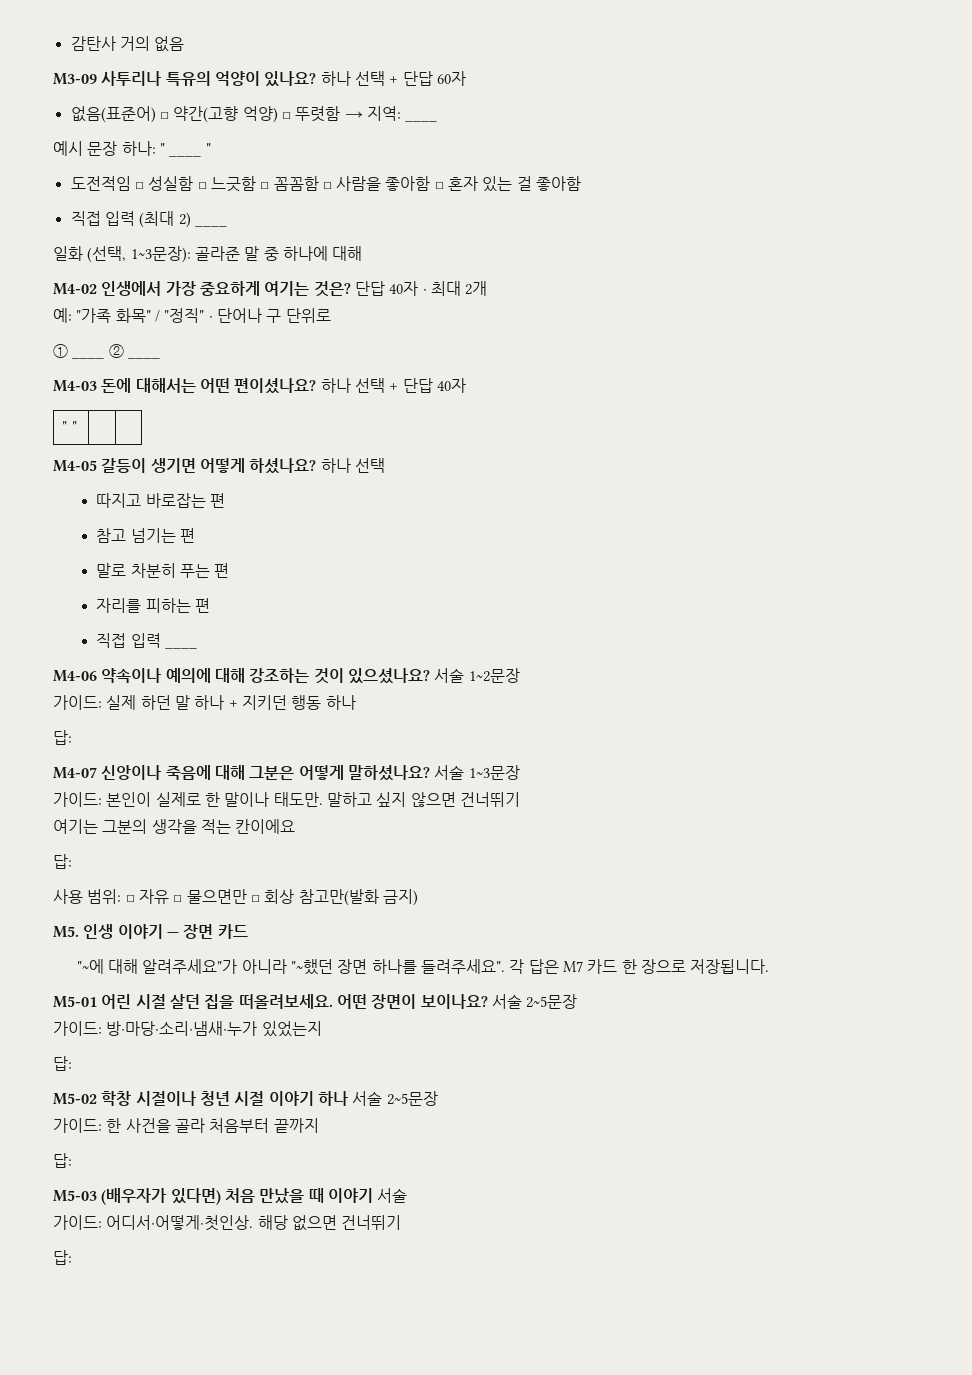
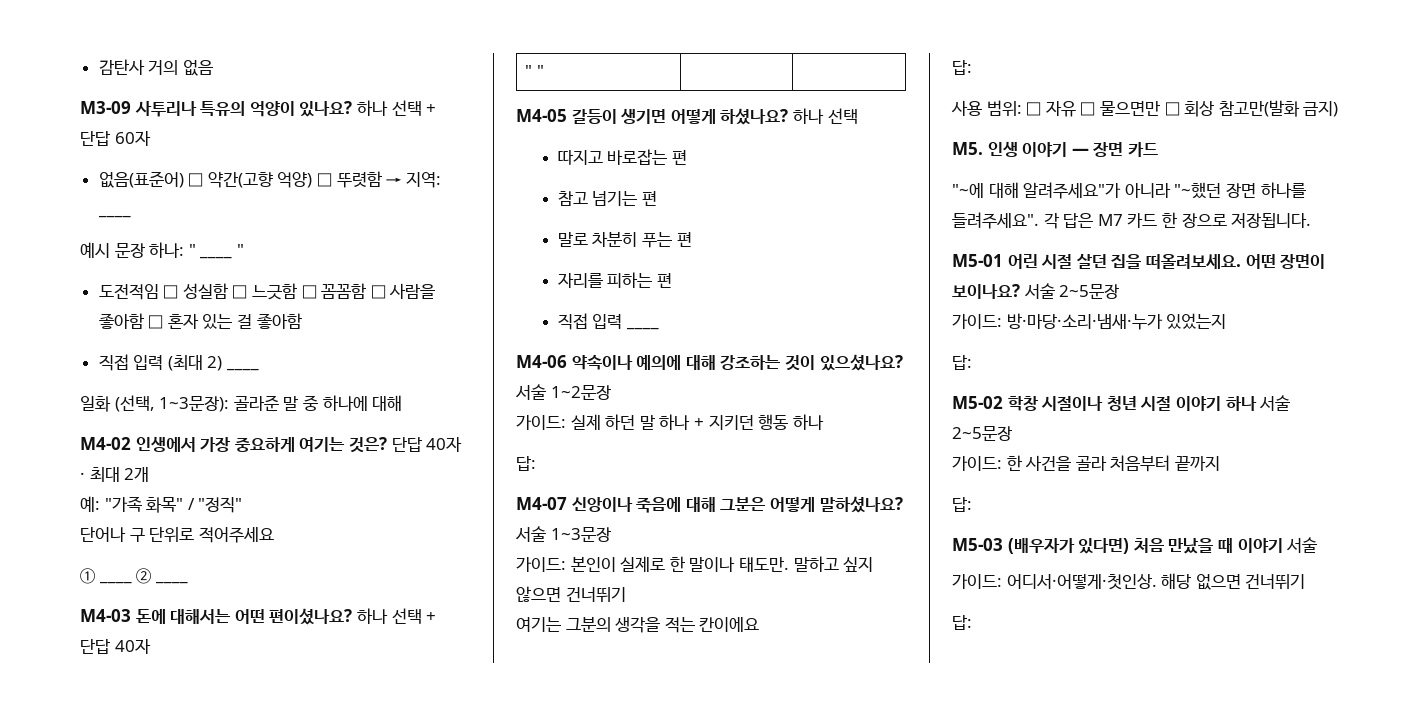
[208,316,213,321] · -> (243, 505) //
(331, 315) none -> [198,527,274,543] 적어주세요

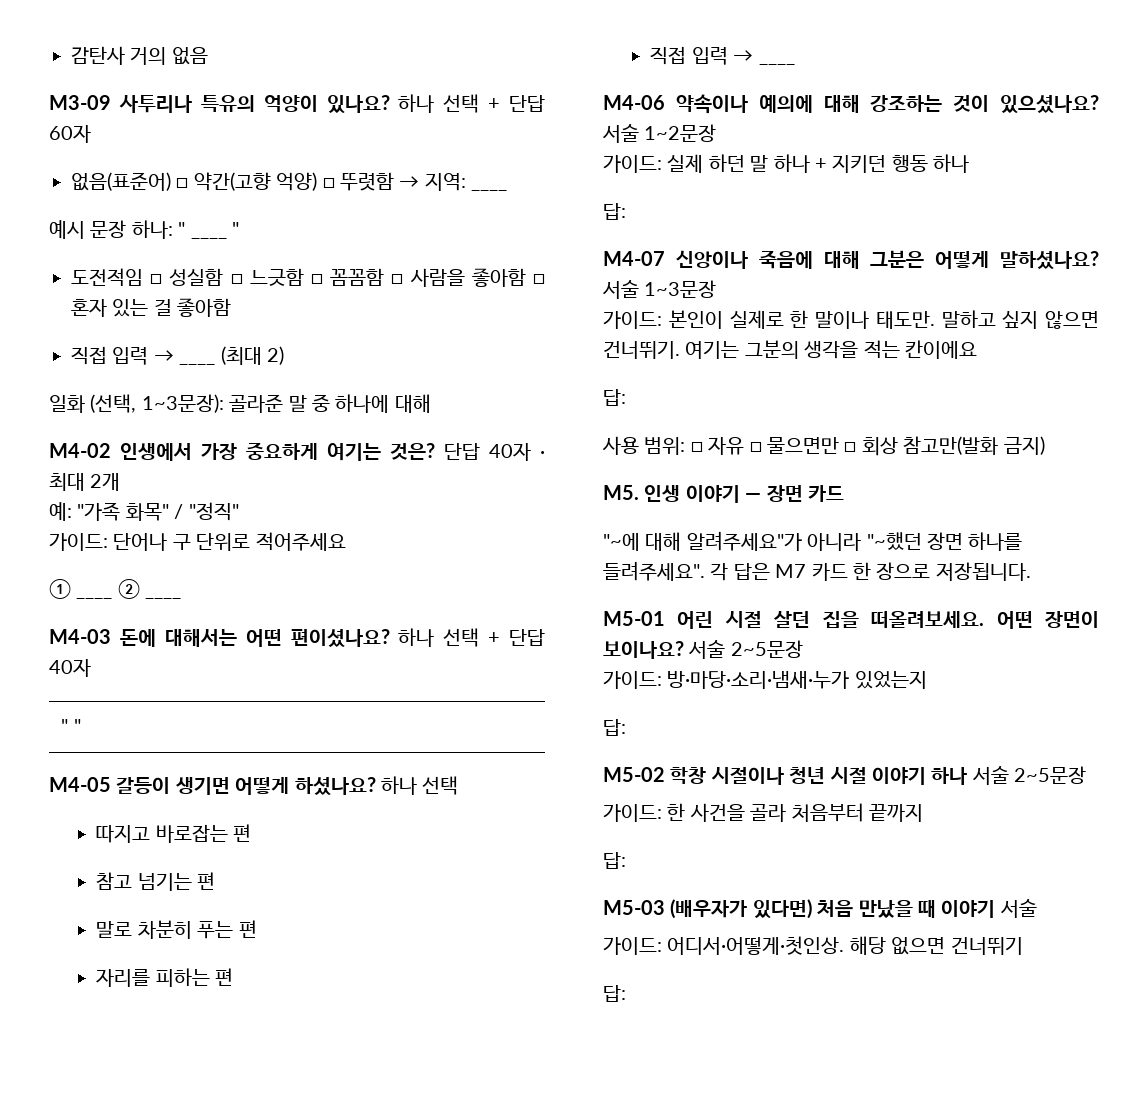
(164, 362) none -> [153,350,174,362] [179,362,216,365] → ____
[226,368,260,371] ____ -> (284, 355) none
(243, 505) none -> [49,533,108,551] 가이드:
(623, 321) none -> [733,50,754,62] →
[565,587,626,603] 건너뛰기 // -> [603,341,680,359] 건너뛰기.

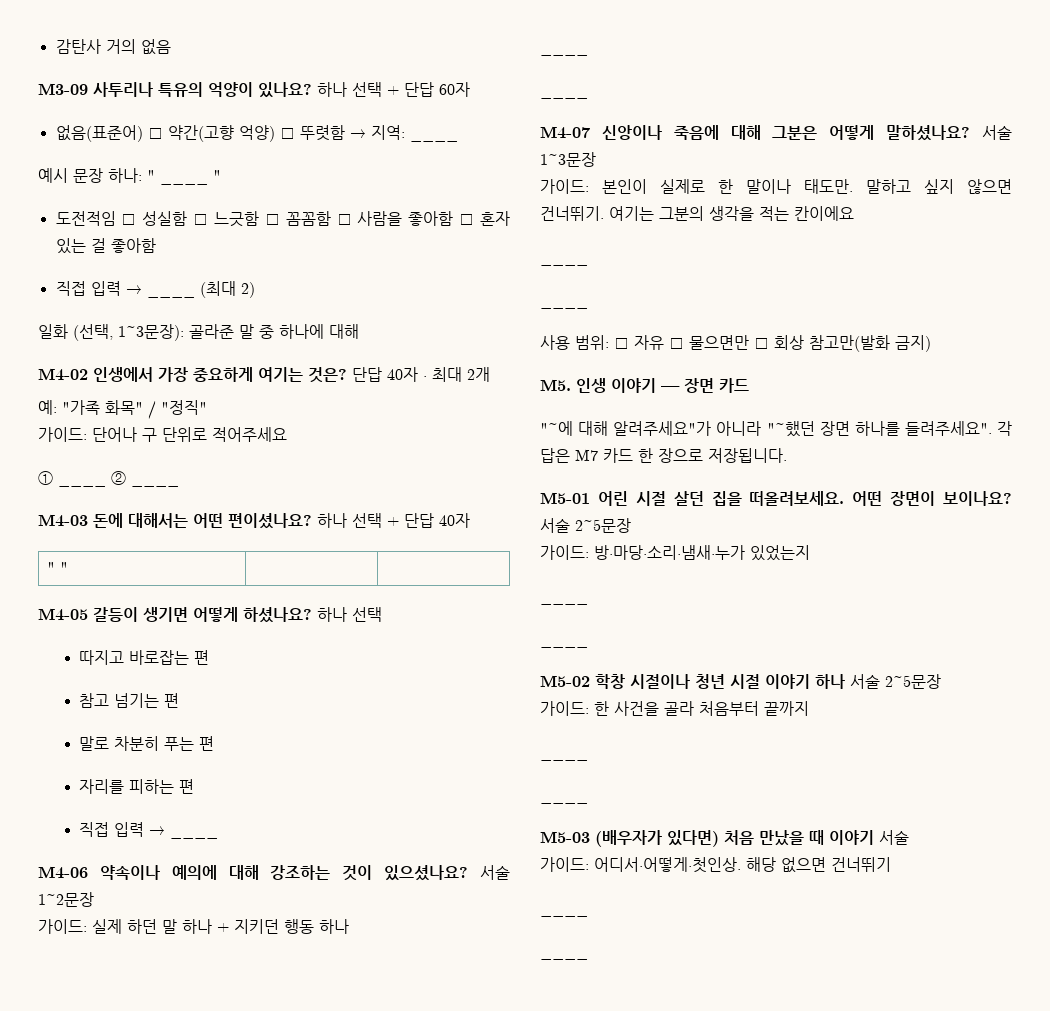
[603,203,626,220] 답: -> [540,52,588,56] [540,95,588,99] ____ // ____
[603,389,626,406] 답: -> [540,262,588,266] [540,305,588,309] ____ // ____
[603,719,626,736] 답: -> [540,601,588,605] [540,644,588,648] ____ // ____
[603,852,626,869] 답: -> [540,757,588,761] [540,800,588,804] ____ // ____
[603,985,626,1002] 답: -> [540,913,588,917] [540,956,588,960] ____ // ____

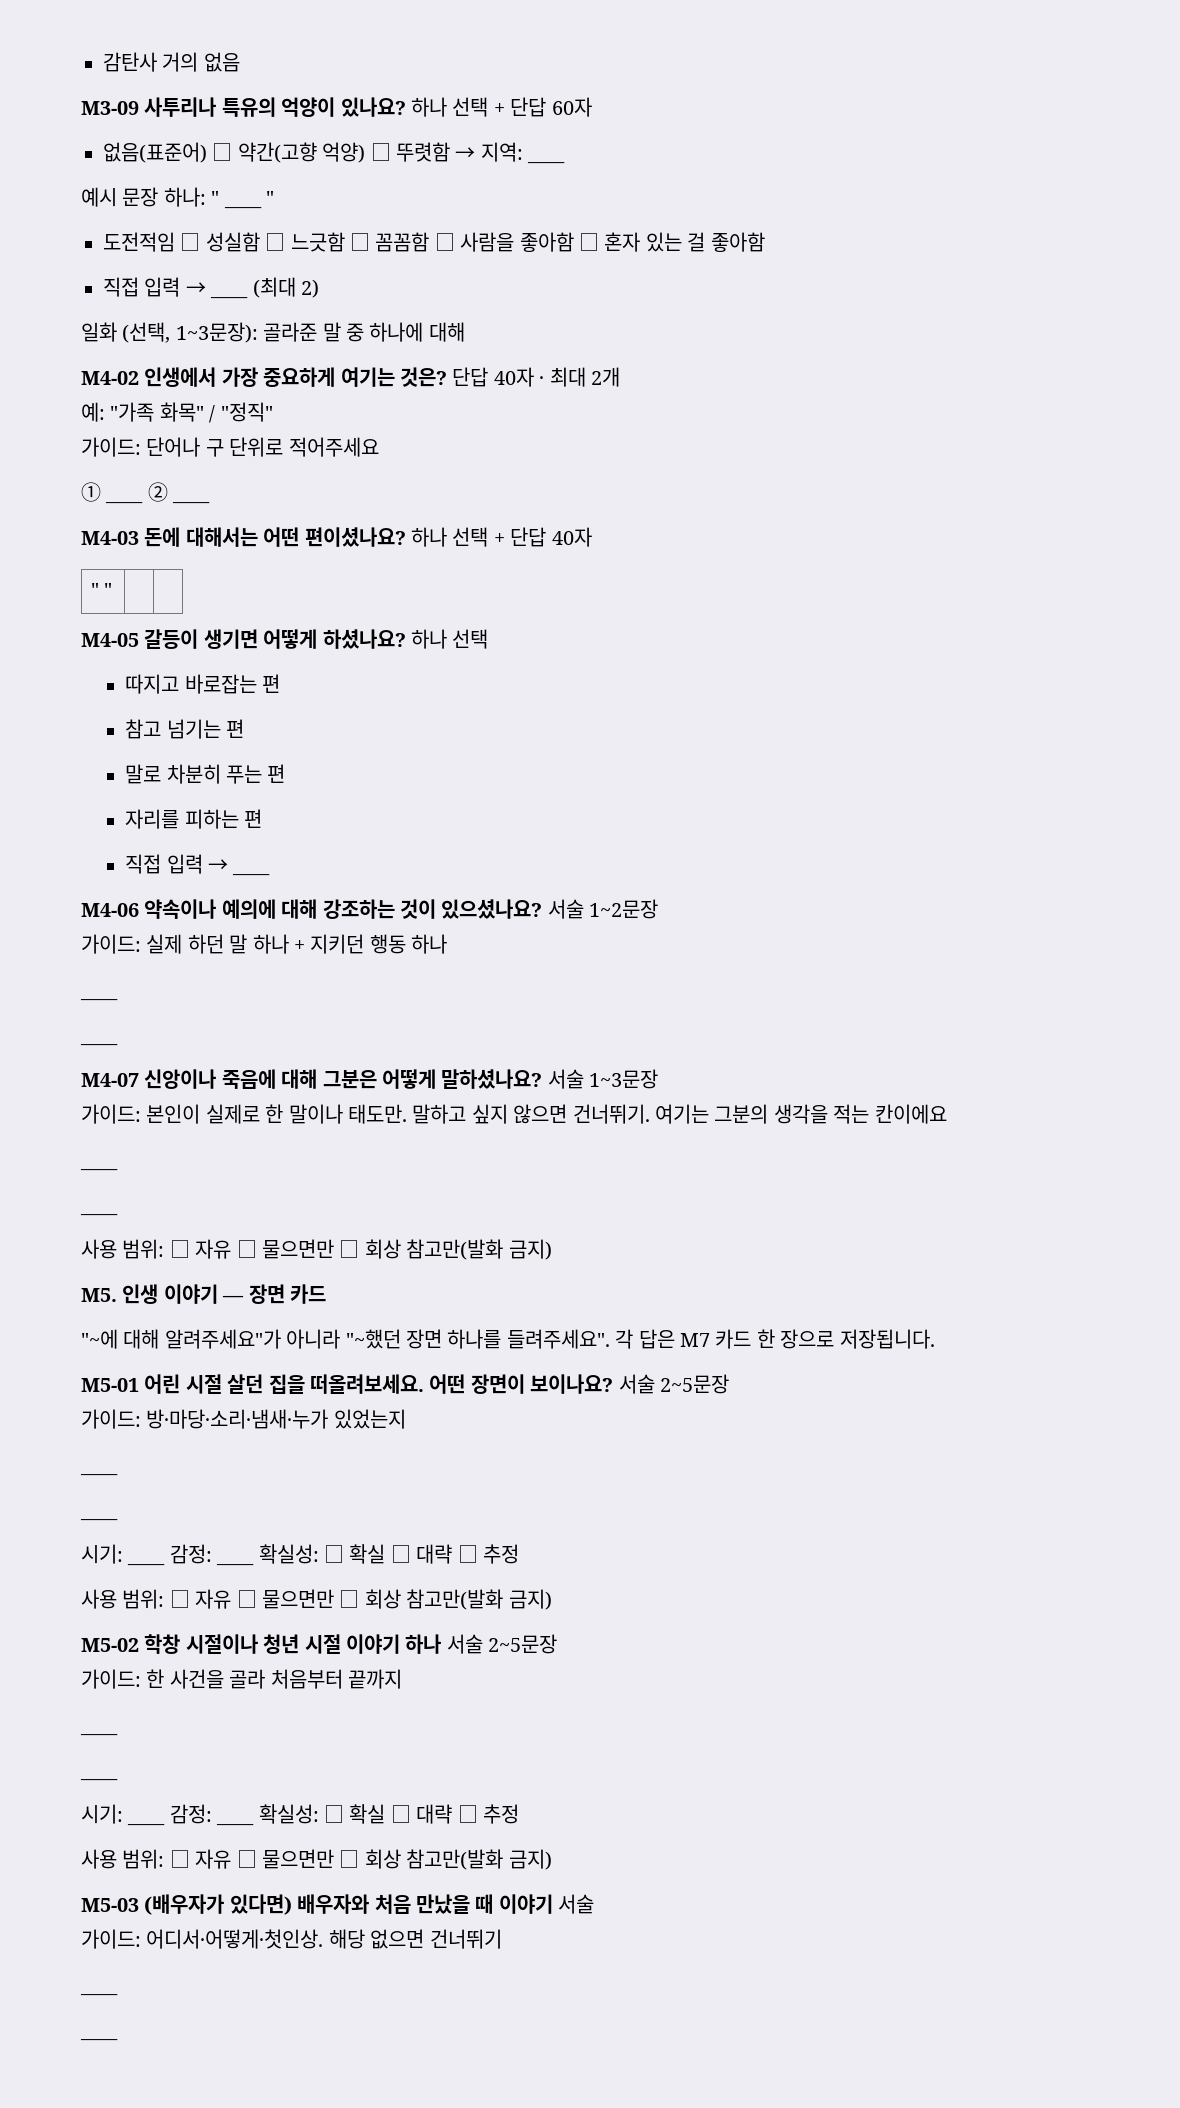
(588, 646) none -> [81,1544,519,1566] [81,1589,552,1610] // 시기: ____ 감정: ____ 확실성: □ 확실 □ 대략 □ 추정 // 사용 범위: □ 자유 □ 물으면만 □ 회상 참고만(발화 금지)
(588, 802) none -> [81,1804,519,1826] [81,1849,552,1870] // 시기: ____ 감정: ____ 확실성: □ 확실 □ 대략 □ 추정 // 사용 범위: □ 자유 □ 물으면만 □ 회상 참고만(발화 금지)
(719, 838) none -> [297,1894,370,1914] 배우자와

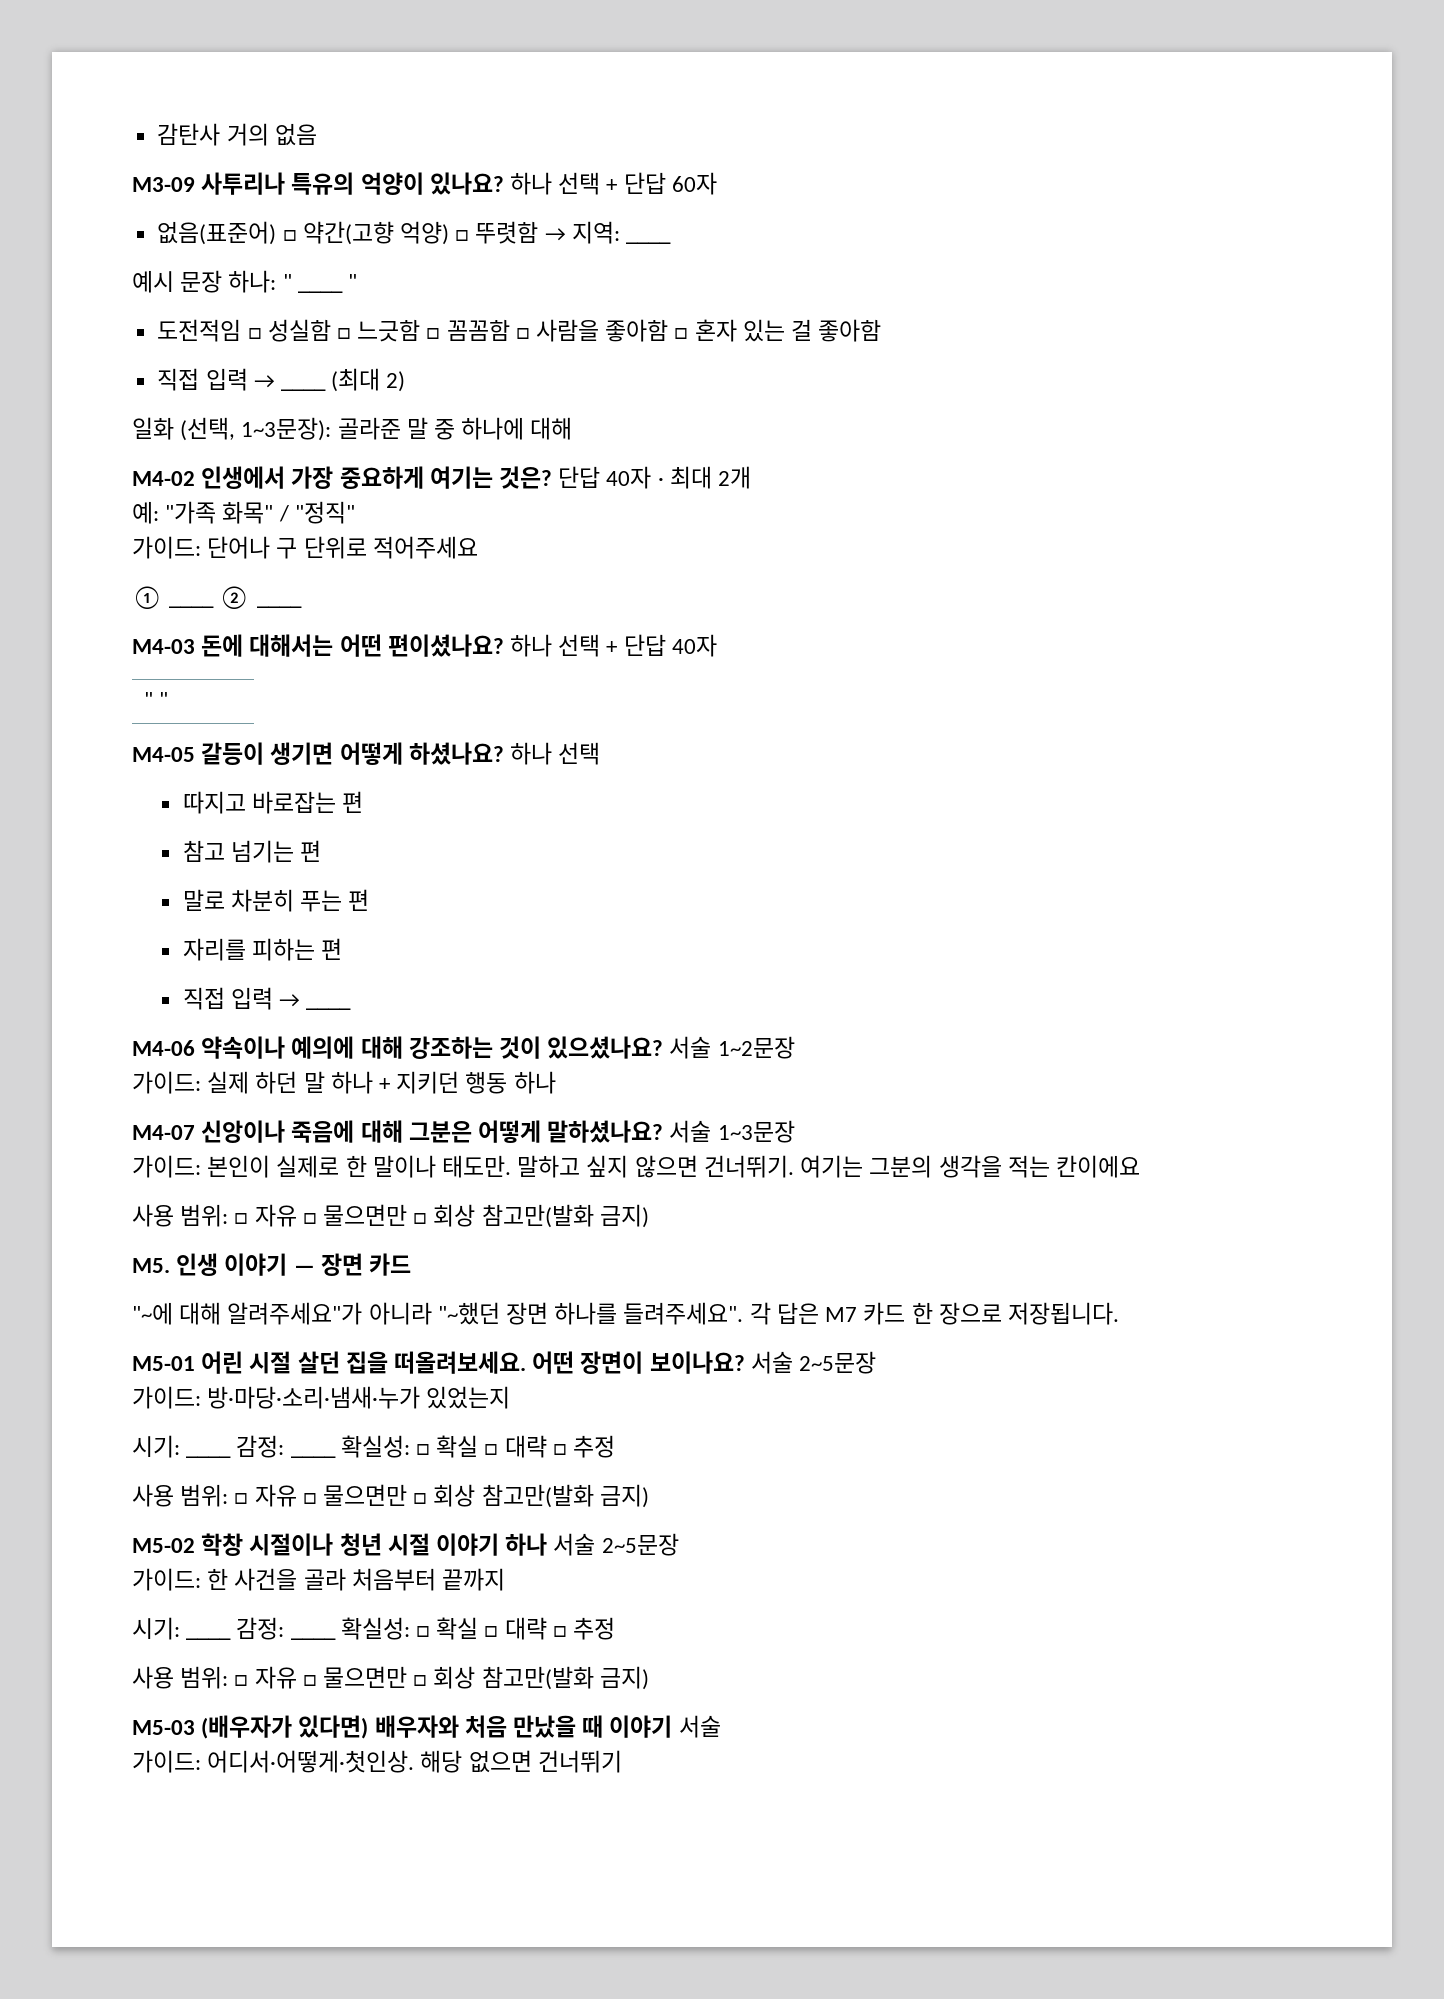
[80,997,118,1001] [80,1042,118,1046] // ____ // ____ -> (556, 1082) none
[80,1167,118,1171] [80,1212,118,1216] // ____ // ____ -> (1140, 1166) none
[80,1472,118,1476] [80,1517,118,1521] // ____ // ____ -> (511, 1397) none
[80,1732,118,1736] [80,1777,118,1781] // ____ // ____ -> (506, 1579) none
[80,1992,118,1996] [80,2037,118,2041] // ____ // ____ -> (622, 1761) none

